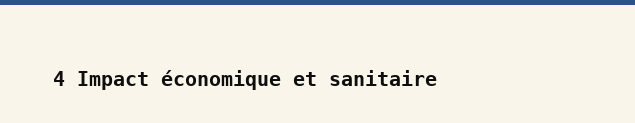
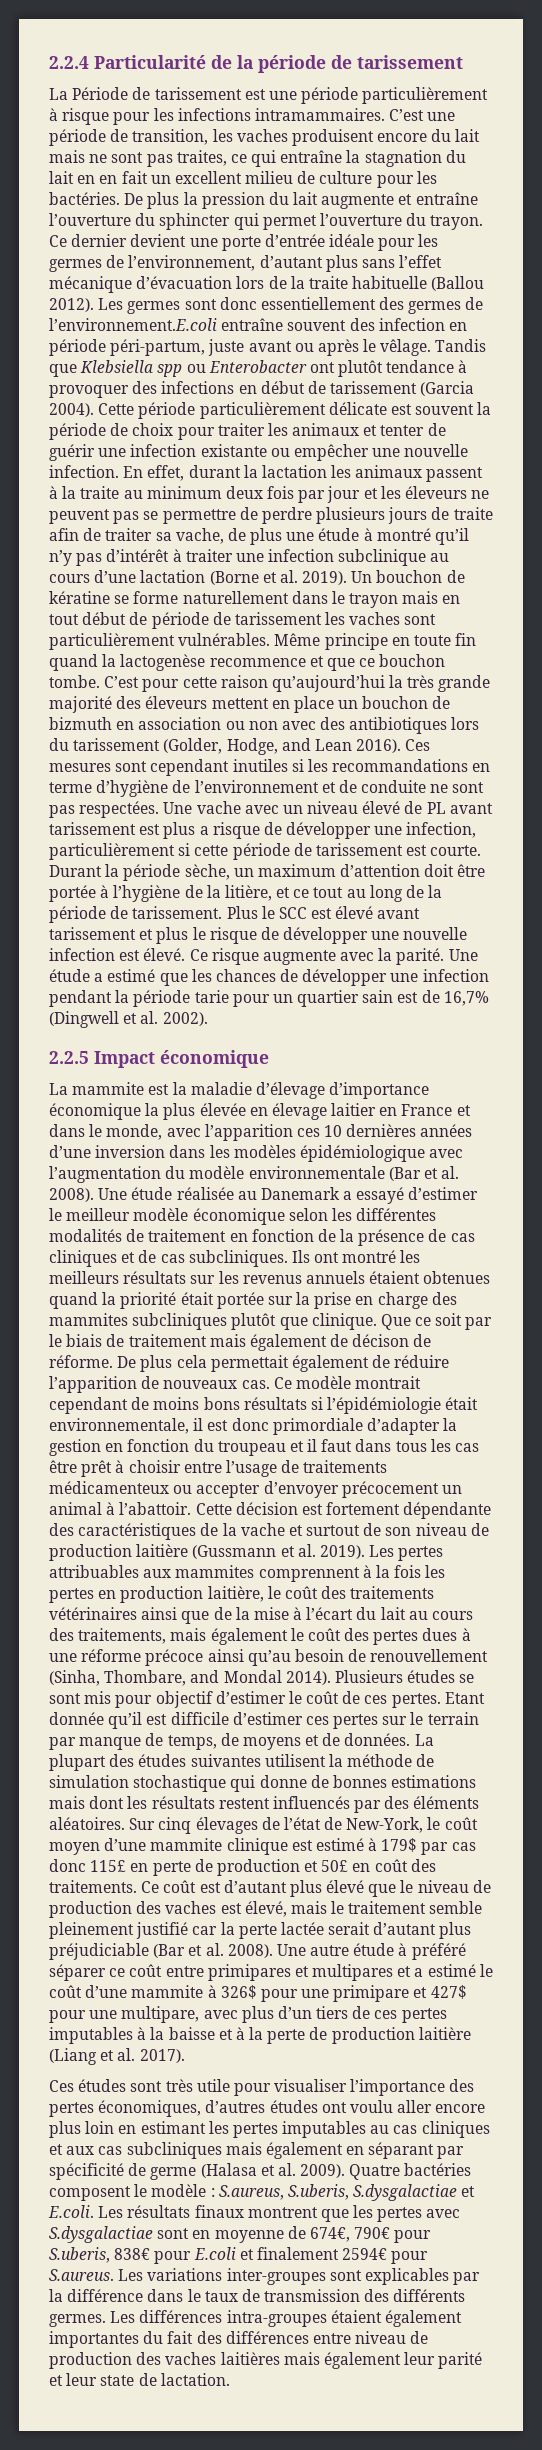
[53,70,437,90] 4 Impact économique et sanitaire -> [49,55,463,73] [49,87,489,104] [49,108,456,125] [49,129,481,146] [49,150,466,167] [49,171,437,188] [49,192,478,209] [49,213,484,230] [49,234,439,251] [49,255,443,272] [49,276,485,293] [49,297,484,314] [49,318,467,331] [49,339,487,356] [49,360,468,377] [49,381,475,398] [49,402,492,419] [49,423,446,440] [49,444,469,461] [49,465,484,482] [49,486,490,503] [49,507,493,524] [49,528,470,545] [49,549,450,566] [49,570,465,585] [49,591,461,608] [49,612,437,629] [49,633,477,650] [49,654,446,671] [49,675,491,692] [49,696,451,713] [49,717,480,734] [49,738,431,755] [49,759,491,776] [49,780,485,797] [49,801,493,818] [49,822,477,839] [49,843,482,860] [49,864,486,881] [49,885,443,902] [49,906,421,923] [49,927,468,944] [49,948,478,965] [49,969,489,986] [49,990,489,1007] [49,1011,208,1028] [49,1050,269,1068] [49,1082,430,1099] [49,1103,471,1120] [49,1124,473,1141] [49,1145,464,1162] [49,1166,460,1183] [49,1187,479,1204] [49,1208,437,1225] [49,1229,475,1246] [49,1250,421,1267] [49,1271,491,1284] [49,1292,457,1309] [49,1313,493,1330] [49,1334,432,1351] [49,1355,450,1372] [49,1376,422,1393] [49,1397,479,1414] [49,1418,458,1435] [49,1439,480,1456] [49,1460,388,1477] [49,1481,462,1498] [49,1502,492,1519] [49,1523,489,1540] [49,1544,444,1561] [49,1565,446,1582] [49,1586,435,1603] [49,1607,474,1624] [49,1628,471,1645] [49,1649,489,1666] [49,1670,475,1686] [49,1691,485,1708] [49,1712,479,1729] [49,1733,434,1750] [49,1754,435,1771] [49,1775,477,1792] [49,1796,480,1813] [49,1817,478,1834] [49,1838,476,1855] [49,1859,436,1876] [49,1880,491,1897] [49,1901,483,1918] [49,1922,472,1939] [49,1943,466,1960] [49,1964,493,1981] [49,1985,467,2002] [49,2006,447,2023] [49,2027,471,2044] [49,2048,185,2065] [49,2079,475,2096] [49,2100,486,2117] [49,2121,490,2138] [49,2142,465,2159] [49,2163,472,2180] [49,2184,476,2201] [48,2205,461,2222] [49,2226,432,2243] [49,2247,429,2264] [49,2268,481,2285] [49,2289,466,2302] [49,2310,462,2327] [49,2331,429,2348] [49,2352,483,2369] [49,2373,230,2386] 2.2.4 Particularité de la période de tarissement // La Période de tarissement est une période particulièrement à risque pour les infections intramammaires. C’est une période de transition, les vaches produisent encore du lait mais ne sont pas traites, ce qui entraîne la stagnation du lait en en fait un excellent milieu de culture pour les bactéries. De plus la pression du lait augmente et entraîne l’ouverture du sphincter qui permet l’ouverture du trayon. Ce dernier devient une porte d’entrée idéale pour les germes de l’environnement, d’autant plus sans l’effet mécanique d’évacuation lors de la traite habituelle (Ballou 2012). Les germes sont donc essentiellement des germes de l’environnement.E.coli entraîne souvent des infection en période péri-partum, juste avant ou après le vêlage. Tandis que Klebsiella spp ou Enterobacter ont plutôt tendance à provoquer des infections en début de tarissement (Garcia 2004). Cette période particulièrement délicate est souvent la période de choix pour traiter les animaux et tenter de guérir une infection existante ou empêcher une nouvelle infection. En effet, durant la lactation les animaux passent à la traite au minimum deux fois par jour et les éleveurs ne peuvent pas se permettre de perdre plusieurs jours de traite afin de traiter sa vache, de plus une étude à montré qu’il n’y pas d’intérêt à traiter une infection subclinique au cours d’une lactation (Borne et al. 2019). Un bouchon de kératine se forme naturellement dans le trayon mais en tout début de période de tarissement les vaches sont particulièrement vulnérables. Même principe en toute fin quand la lactogenèse recommence et que ce bouchon tombe. C’est pour cette raison qu’aujourd’hui la très grande majorité des éleveurs mettent en place un bouchon de bizmuth en association ou non avec des antibiotiques lors du tarissement (Golder, Hodge, and Lean 2016). Ces mesures sont cependant inutiles si les recommandations en terme d’hygiène de l’environnement et de conduite ne sont pas respectées. Une vache avec un niveau élevé de PL avant tarissement est plus a risque de développer une infection, particulièrement si cette période de tarissement est courte. Durant la période sèche, un maximum d’attention doit être portée à l’hygiène de la litière, et ce tout au long de la période de tarissement. Plus le SCC est élevé avant tarissement et plus le risque de développer une nouvelle infection est élevé. Ce risque augmente avec la parité. Une étude a estimé que les chances de développer une infection pendant la période tarie pour un quartier sain est de 16,7% (Dingwell et al. 2002). // 2.2.5 Impact économique // La mammite est la maladie d’élevage d’importance économique la plus élevée en élevage laitier en France et dans le monde, avec l’apparition ces 10 dernières années d’une inversion dans les modèles épidémiologique avec l’augmentation du modèle environnementale (Bar et al. 2008). Une étude réalisée au Danemark a essayé d’estimer le meilleur modèle économique selon les différentes modalités de traitement en fonction de la présence de cas cliniques et de cas subcliniques. Ils ont montré les meilleurs résultats sur les revenus annuels étaient obtenues quand la priorité était portée sur la prise en charge des mammites subcliniques plutôt que clinique. Que ce soit par le biais de traitement mais également de décison de réforme. De plus cela permettait également de réduire l’apparition de nouveaux cas. Ce modèle montrait cependant de moins bons résultats si l’épidémiologie était environnementale, il est donc primordiale d’adapter la gestion en fonction du troupeau et il faut dans tous les cas être prêt à choisir entre l’usage de traitements médicamenteux ou accepter d’envoyer précocement un animal à l’abattoir. Cette décision est fortement dépendante des caractéristiques de la vache et surtout de son niveau de production laitière (Gussmann et al. 2019). Les pertes attribuables aux mammites comprennent à la fois les pertes en production laitière, le coût des traitements vétérinaires ainsi que de la mise à l’écart du lait au cours des traitements, mais également le coût des pertes dues à une réforme précoce ainsi qu’au besoin de renouvellement (Sinha, Thombare, and Mondal 2014). Plusieurs études se sont mis pour objectif d’estimer le coût de ces pertes. Etant donnée qu’il est difficile d’estimer ces pertes sur le terrain par manque de temps, de moyens et de données. La plupart des études suivantes utilisent la méthode de simulation stochastique qui donne de bonnes estimations mais dont les résultats restent influencés par des éléments aléatoires. Sur cinq élevages de l’état de New-York, le coût moyen d’une mammite clinique est estimé à 179$ par cas donc 115£ en perte de production et 50£ en coût des traitements. Ce coût est d’autant plus élevé que le niveau de production des vaches est élevé, mais le traitement semble pleinement justifié car la perte lactée serait d’autant plus préjudiciable (Bar et al. 2008). Une autre étude à préféré séparer ce coût entre primipares et multipares et a estimé le coût d’une mammite à 326$ pour une primipare et 427$ pour une multipare, avec plus d’un tiers de ces pertes imputables à la baisse et à la perte de production laitière (Liang et al. 2017). // Ces études sont très utile pour visualiser l’importance des pertes économiques, d’autres études ont voulu aller encore plus loin en estimant les pertes imputables au cas cliniques et aux cas subcliniques mais également en séparant par spécificité de germe (Halasa et al. 2009). Quatre bactéries composent le modèle : S.aureus, S.uberis, S.dysgalactiae et E.coli. Les résultats finaux montrent que les pertes avec S.dysgalactiae sont en moyenne de 674€, 790€ pour S.uberis, 838€ pour E.coli et finalement 2594€ pour S.aureus. Les variations inter-groupes sont explicables par la différence dans le taux de transmission des différents germes. Les différences intra-groupes étaient également importantes du fait des différences entre niveau de production des vaches laitières mais également leur parité et leur state de lactation.

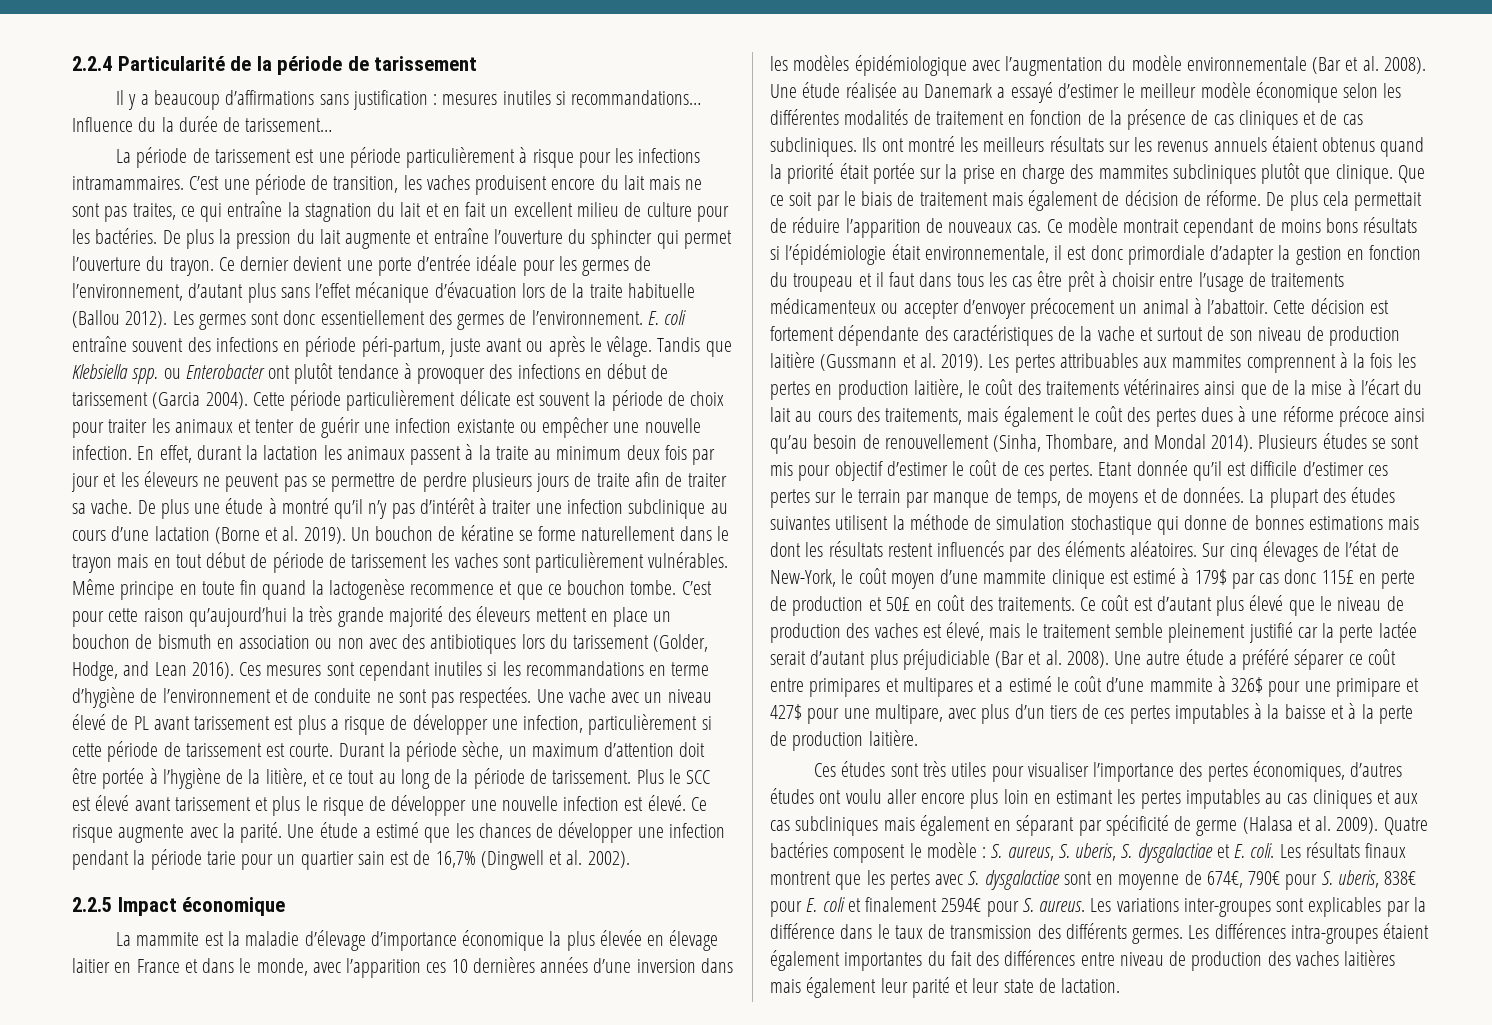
[49,87,129,100] // La Période -> [116,90,702,110] [72,116,333,132] [116,147,188,168] // Il y a beaucoup d’affirmations sans justification : mesures inutiles si recommandations… Influence du la durée de tarissement… // La période
[77,175,96,184] en -> [425,203,439,217] et
[49,318,217,331] l’environnement.E.coli -> [531,310,687,325] l’environnement. E. coli
[378,318,445,331] infection -> [215,337,278,352] infections
[157,364,183,377] spp -> [132,368,159,384] spp.
[175,528,246,544] vache, de -> [91,499,156,514] vache. De
[49,717,112,730] bizmuth -> [157,634,212,649] bismuth
[423,1271,491,1284] obtenues -> [1322,137,1376,152] obtenus
[352,1334,410,1347] décison -> [1124,190,1179,206] décision
[291,1355,369,1372] également -> (1423, 201) none
[398,1943,408,1956] à -> [1228,654,1237,665] a
[418,2027,471,2040] [49,2048,185,2065] laitière (Liang et al. 2017). -> [868,730,918,746] laitière.
[196,2079,230,2092] utile -> [951,762,987,777] utiles
[218,2184,476,2201] [48,2205,94,2218] S.aureus, S.uberis, S.dysgalactiae et E.coli. -> [991,843,1275,863] S. aureus, S. uberis, S. dysgalactiae et E. coli.
[49,2226,153,2243] S.dysgalactiae -> [968,870,1060,890] S. dysgalactiae
[49,2247,236,2264] S.uberis, 838€ pour E.coli -> [1321,870,1417,888] [770,897,845,917] S. uberis, 838€ pour E. coli
[49,2269,114,2281] S.aureus. -> [1022,898,1086,912] S. aureus.

